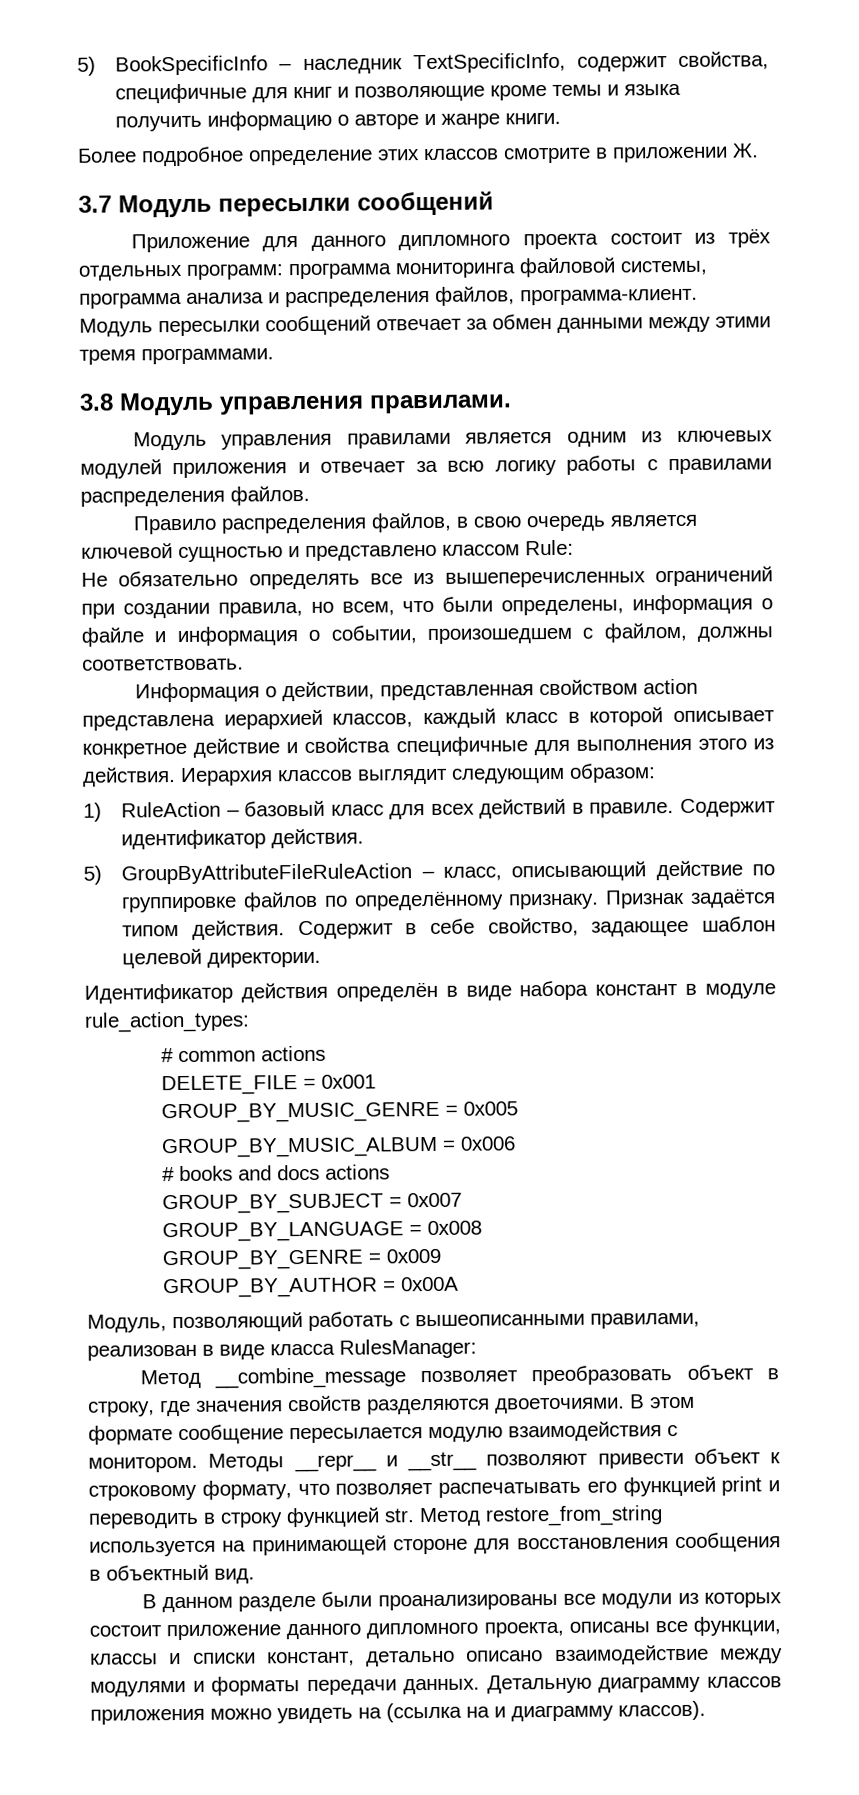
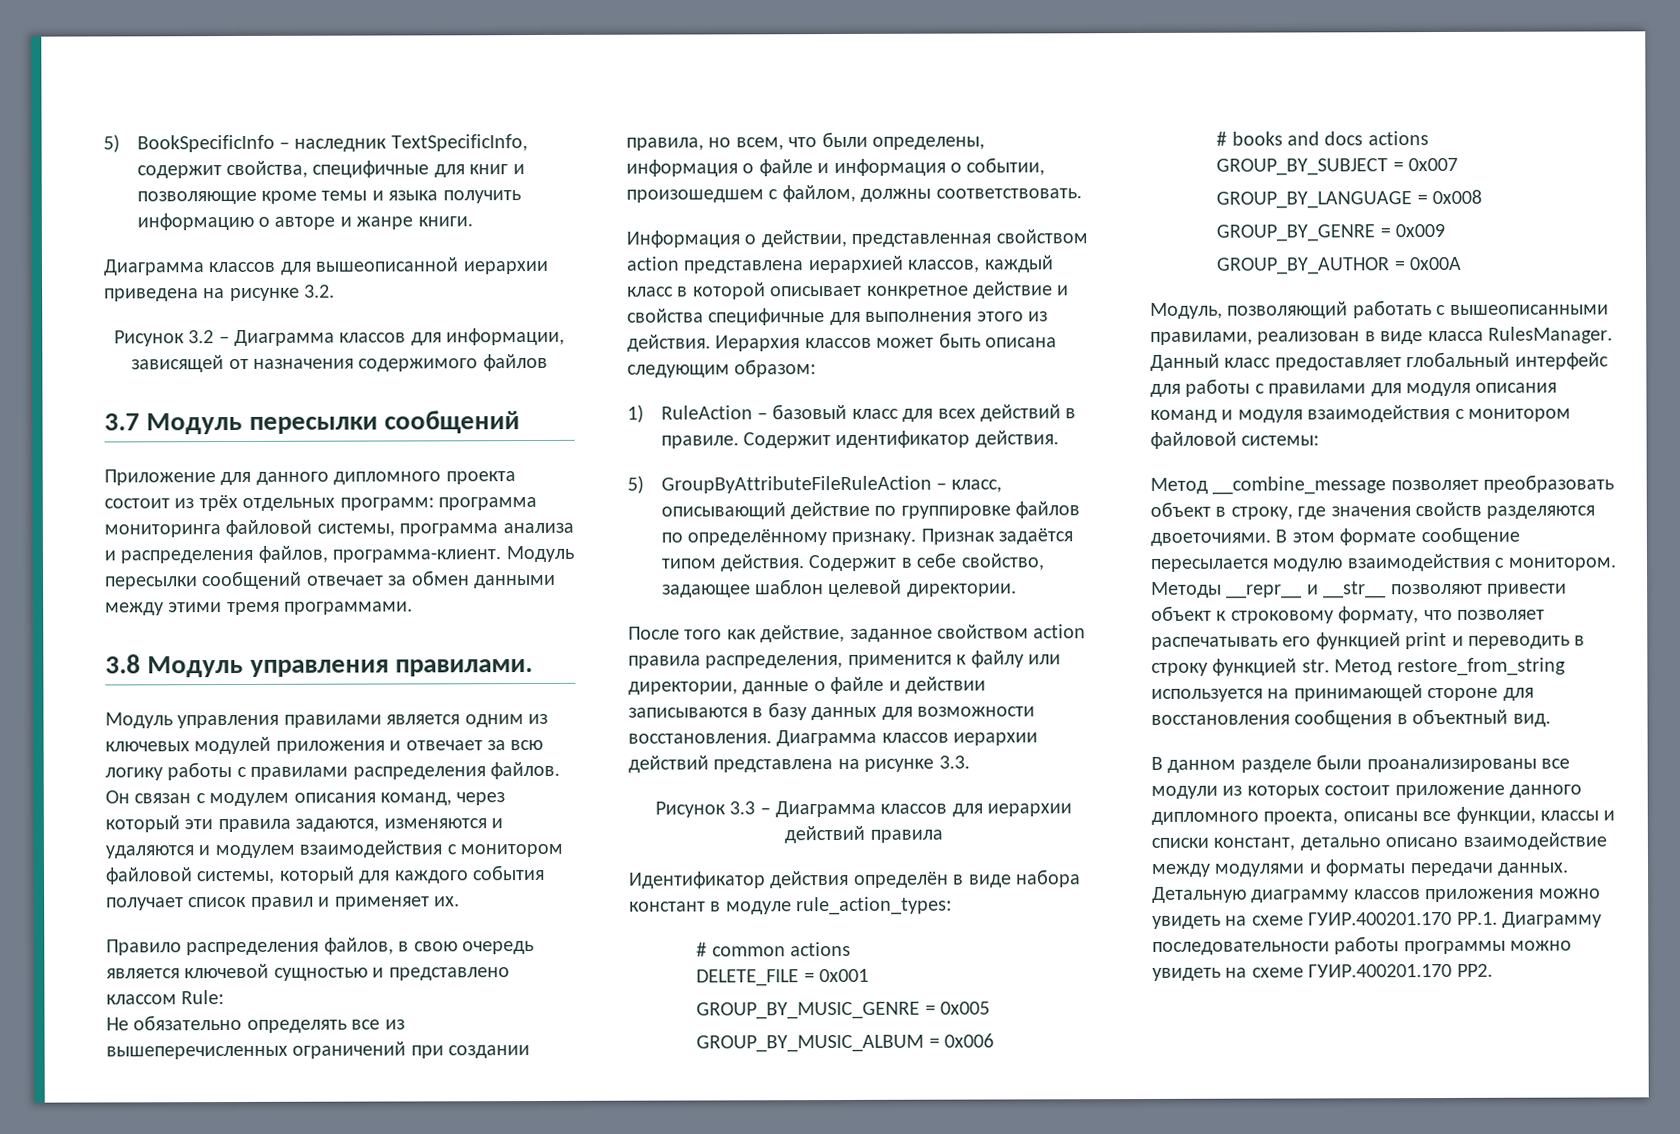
[77,143,759,167] Более подробное определение этих классов смотрите в приложении Ж. -> [103,257,549,276] [104,284,336,302] [113,327,566,347] [131,353,548,373] Диаграмма классов для вышеописанной иерархии приведена на рисунке 3.2. // Рисунок 3.2 – Диаграмма классов для информации, зависящей от назначения содержимого файлов
(310, 495) none -> [105,790,506,807] [105,815,503,833] [105,840,563,859] [105,864,545,885] [106,896,460,911] Он связан с модулем описания команд, через который эти правила задаются, изменяются и удаляются и модулем взаимодействия с монитором файловой системы, который для каждого события получает список правил и применяет их.
[357,768,448,785] выглядит -> [876,332,1057,348] может быть описана
(322, 959) none -> [628,624,1087,643] [628,650,1061,669] [628,676,986,695] [628,702,1035,721] [628,729,1039,747] [628,755,970,773] [654,800,1073,818] [784,825,943,844] // После того как действие, заданное свойством action правила распределения, применится к файлу или директории, данные о файле и действии записываются в базу данных для возможности восстановления. Диаграмма классов иерархии действий представлена на рисунке 3.3. // Рисунок 3.3 – Диаграмма классов для иерархии действий правила
[339,1338,477,1359] RulesManager: -> [1488,326,1613,344] [1150,351,1609,371] [1150,378,1558,397] [1150,404,1571,423] [1150,431,1320,449] RulesManager. Данный класс предоставляет глобальный интерфейс для работы с правилами для модуля описания команд и модуля взаимодействия с монитором файловой системы:
[386,1700,706,1723] (ссылка на и диаграмму классов). -> [1251,911,1602,928] [1152,936,1573,955] [1152,963,1493,981] схеме ГУИР.400201.170 РР.1. Диаграмму последовательности работы программы можно увидеть на схеме ГУИР.400201.170 РР2.

